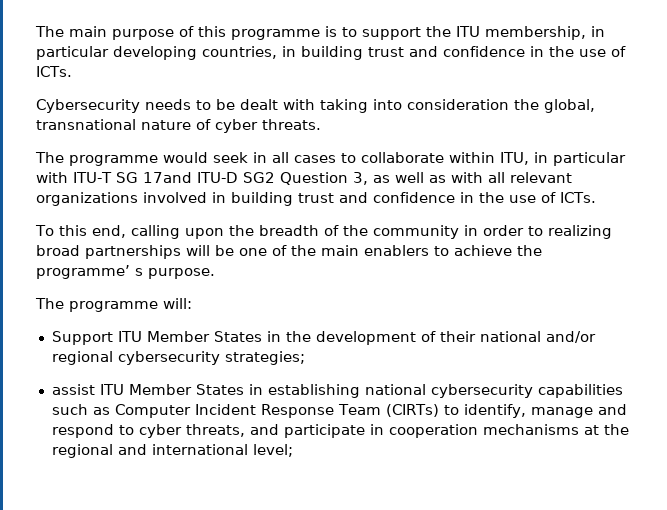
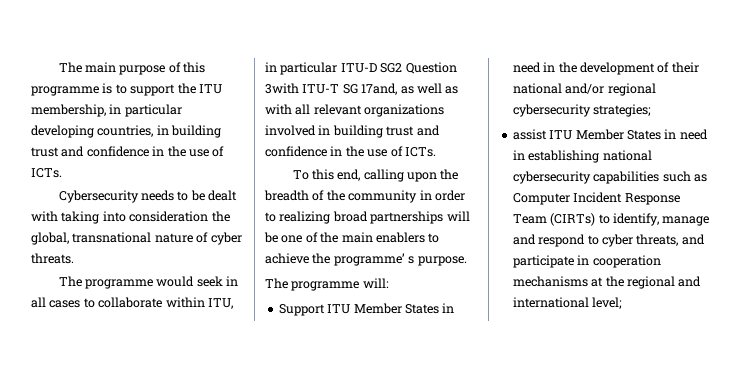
[36,172,368,185] with ITU-T SG 17and ITU-D SG2 Question 3, -> [340,62,457,74] [265,83,398,95] ITU-D SG2 Question 3with ITU-T SG 17and,
(281, 336) none -> [512,62,556,73] need in
(263, 389) none -> [679,129,708,140] [512,150,525,160] need in

